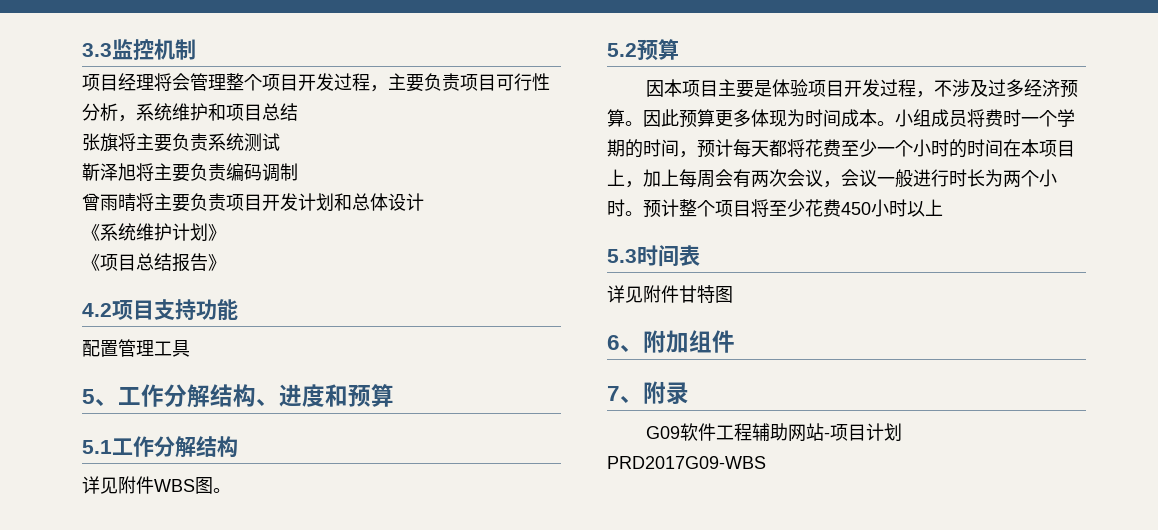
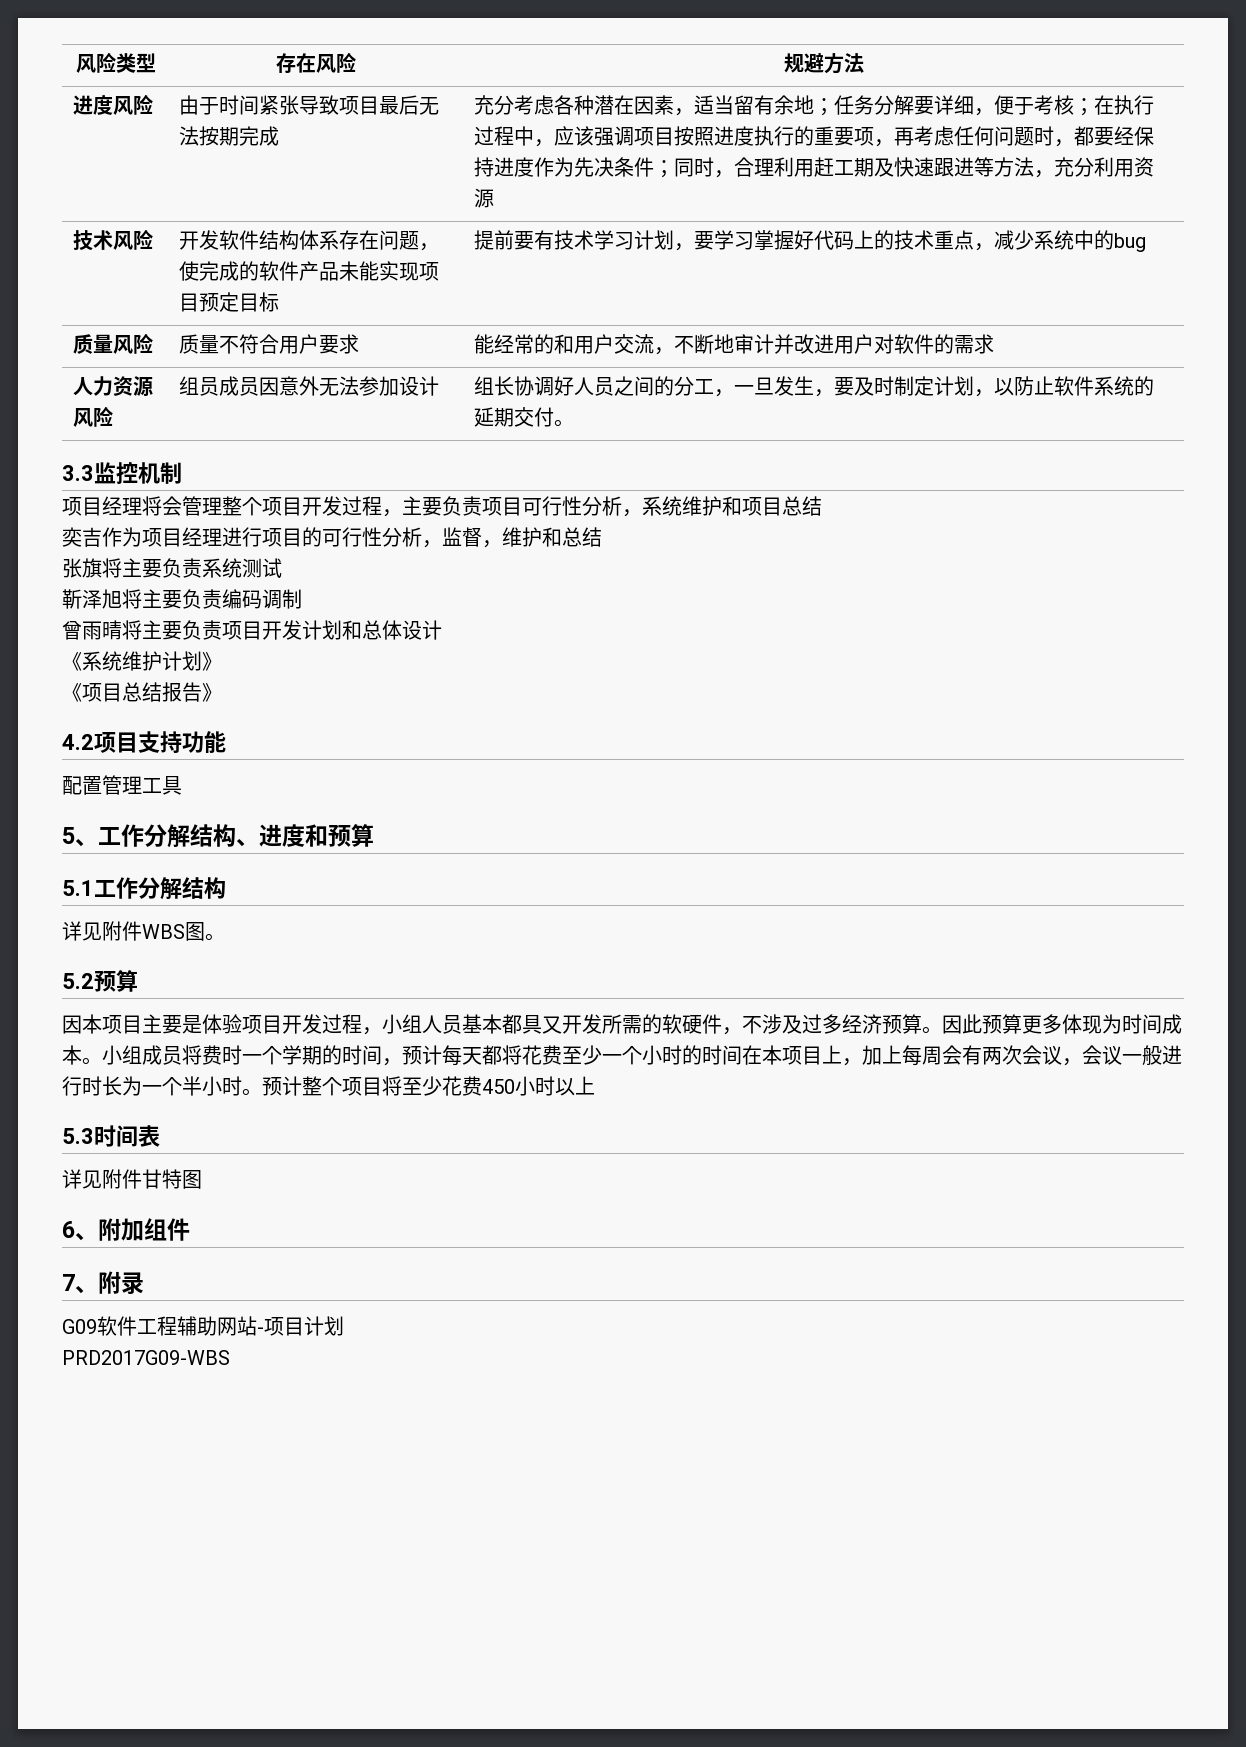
(82, 50) none -> [75,52,156,73] [276,52,356,73] [783,53,864,74] [73,94,154,115] [179,95,440,115] [179,126,280,146] [474,95,1155,116] [474,126,1155,147] [474,157,1155,178] [474,188,495,208] [73,229,154,251] [179,230,440,251] [179,261,440,281] [179,292,280,312] [474,230,1147,252] [73,333,154,354] [179,334,360,354] [474,334,995,355] [73,376,154,397] [73,406,114,427] [179,376,440,396] [474,376,1155,397] [474,407,575,427] 风险类型 | 存在风险 | 规避方法 // 进度风险 | 由于时间紧张导致项目最后无法按期完成 | 充分考虑各种潜在因素，适当留有余地；任务分解要详细，便于考核；在执行过程中，应该强调项目按照进度执行的重要项，再考虑任何问题时，都要经保持进度作为先决条件；同时，合理利用赶工期及快速跟进等方法，充分利用资源 // 技术风险 | 开发软件结构体系存在问题，使完成的软件产品未能实现项目预定目标 | 提前要有技术学习计划，要学习掌握好代码上的技术重点，减少系统中的bug // 质量风险 | 质量不符合用户要求 | 能经常的和用户交流，不断地审计并改进用户对软件的需求 // 人力资源风险 | 组员成员因意外无法参加设计 | 组长协调好人员之间的分工，一旦发生，要及时制定计划，以防止软件系统的延期交付。 //
(298, 112) none -> [62,527,602,548] // 奕吉作为项目经理进行项目的可行性分析，监督，维护和总结
(935, 94) none -> [382,1014,742,1035] 小组人员基本都具又开发所需的软硬件，
[1003,170,1039,187] 两个 -> [142,1076,202,1096] 一个半

